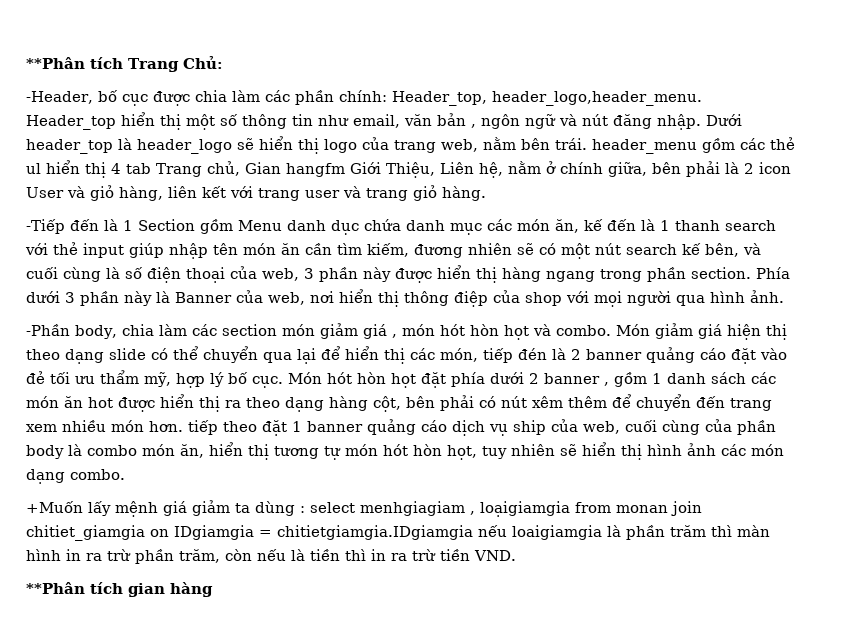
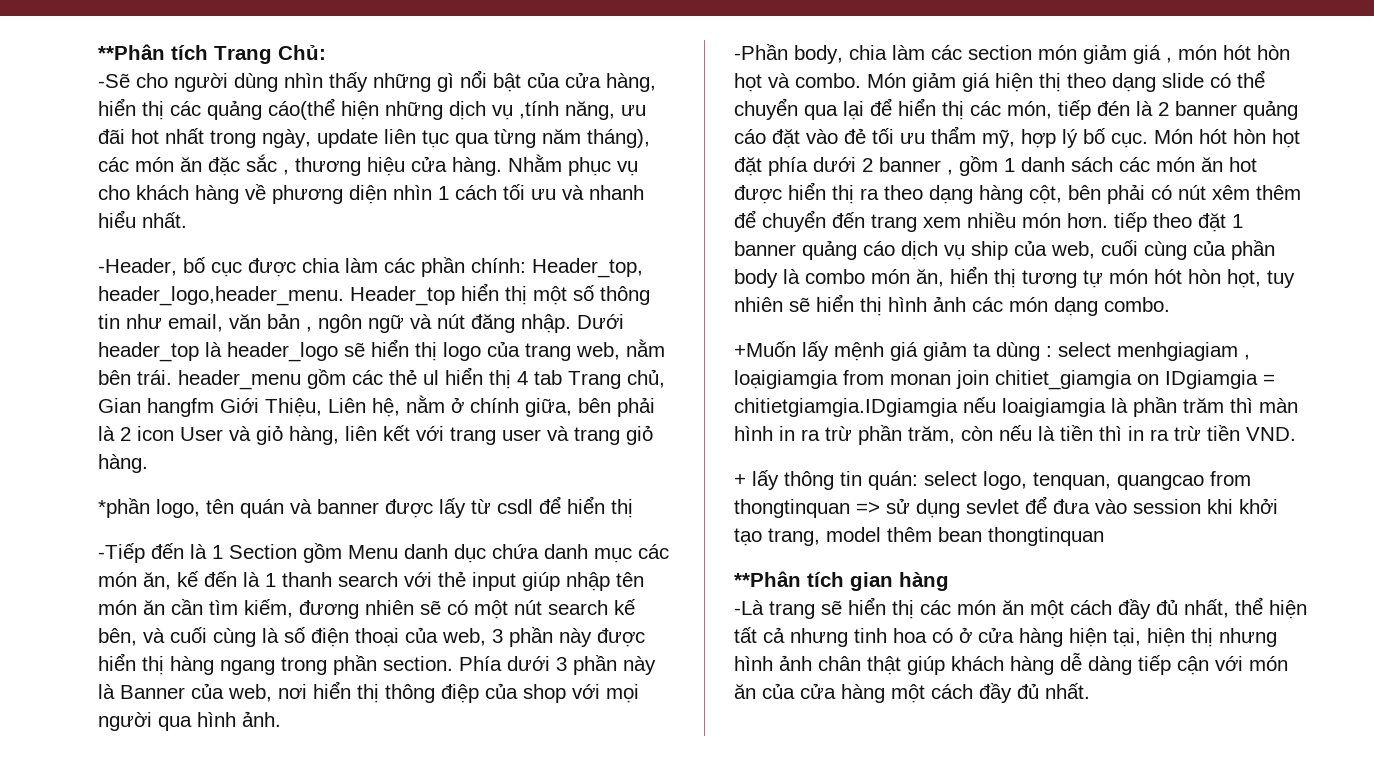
(223, 62) none -> [98,70,656,92] [98,98,646,120] [98,128,650,148] [98,154,638,176] [98,184,644,204] [98,210,187,228] // -Sẽ cho người dùng nhìn thấy những gì nổi bật của cửa hàng, hiển thị các quảng cáo(thể hiện những dịch vụ ,tính năng, ưu đãi hot nhất trong ngày, update liên tục qua từng năm tháng), các món ăn đặc sắc , thương hiệu cửa hàng. Nhằm phục vụ cho khách hàng về phương diện nhìn 1 cách tối ưu và nhanh hiểu nhất.
(486, 193) none -> [98,496,633,518] // *phần logo, tên quán và banner được lấy từ csdl để hiển thị
[26,582,213,597] **Phân tích gian hàng -> [734,470,1251,490] [734,496,1278,518] [734,527,1104,546] [734,571,949,591] [734,597,1307,619] [734,627,1277,647] [734,653,1288,675] [734,683,1090,703] + lấy thông tin quán: select logo, tenquan, quangcao from thongtinquan => sử dụng sevlet để đưa vào session khi khởi tạo trang, model thêm bean thongtinquan // **Phân tích gian hàng // -Là trang sẽ hiển thị các món ăn một cách đầy đủ nhất, thể hiện tất cả nhưng tinh hoa có ở cửa hàng hiện tại, hiện thị nhưng hình ảnh chân thật giúp khách hàng dễ dàng tiếp cận với món ăn của cửa hàng một cách đầy đủ nhất.

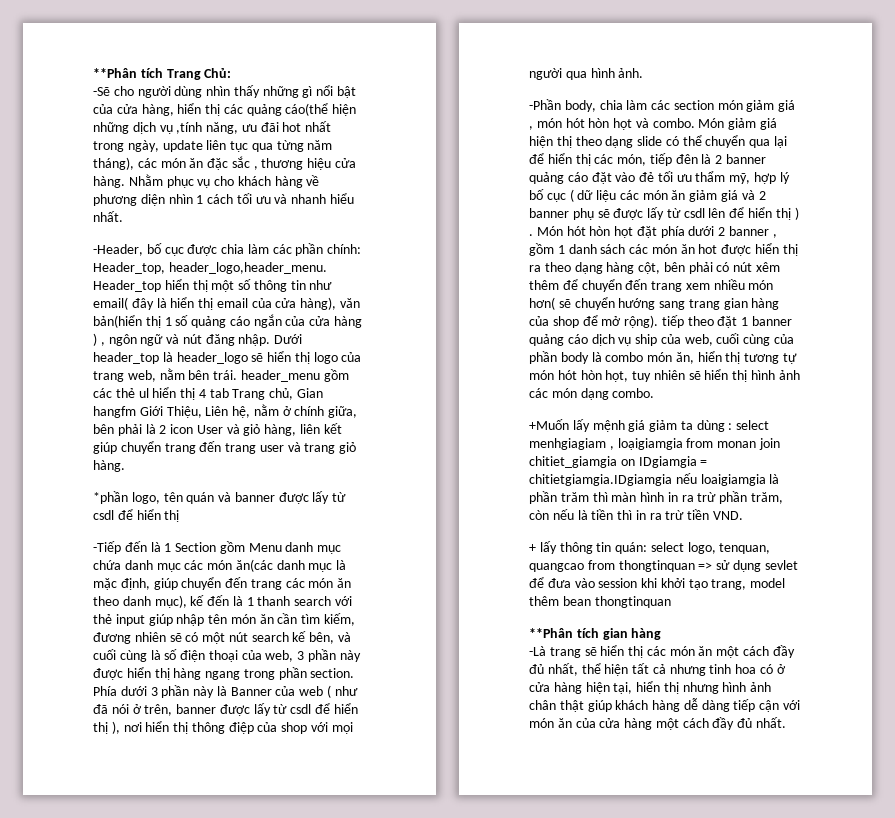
[168,313,300,332] email, văn bản -> [93,297,361,310] [93,314,363,328] [93,333,97,346] email( đây là hiển thị email của cửa hàng), văn bản(hiển thị 1 số quảng cáo ngắn của cửa hàng )
[416,426,444,441] với -> [93,441,222,454] giúp chuyển trang đến
[454,544,486,563] dục -> [317,545,342,554] mục
[143,572,171,590] ăn, -> [235,559,347,572] [93,577,352,590] [93,595,187,608] ăn(các danh mục là mặc định, giúp chuyển đến trang các món ăn theo danh mục),
[228,684,272,702] web, -> [299,685,358,698] [93,703,358,716] [93,721,120,734] web ( như đã nói ở trên, banner được lấy từ csdl để hiển thị ),
[1097,101,1130,116] đén -> [675,154,698,164] đên
[1111,133,1148,148] cục. -> [546,189,766,202] [529,207,799,220] [529,234,533,236] cục ( dữ liệu các món ăn giảm giá và 2 banner phụ sẽ được lấy từ csdl lên để hiển thị ) .
[1067,213,1108,228] hơn. -> [529,297,780,310] [529,315,659,328] hơn( sẽ chuyển hướng sang trang gian hàng của shop để mở rộng).
[1147,628,1185,647] hiện -> [636,681,661,692] hiển

